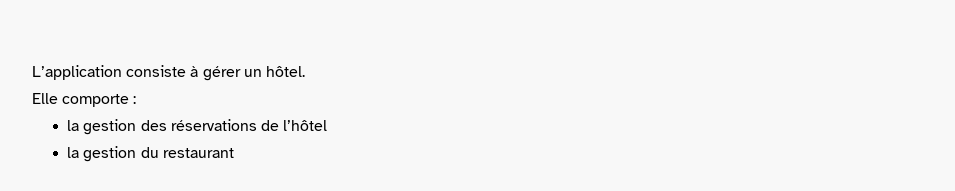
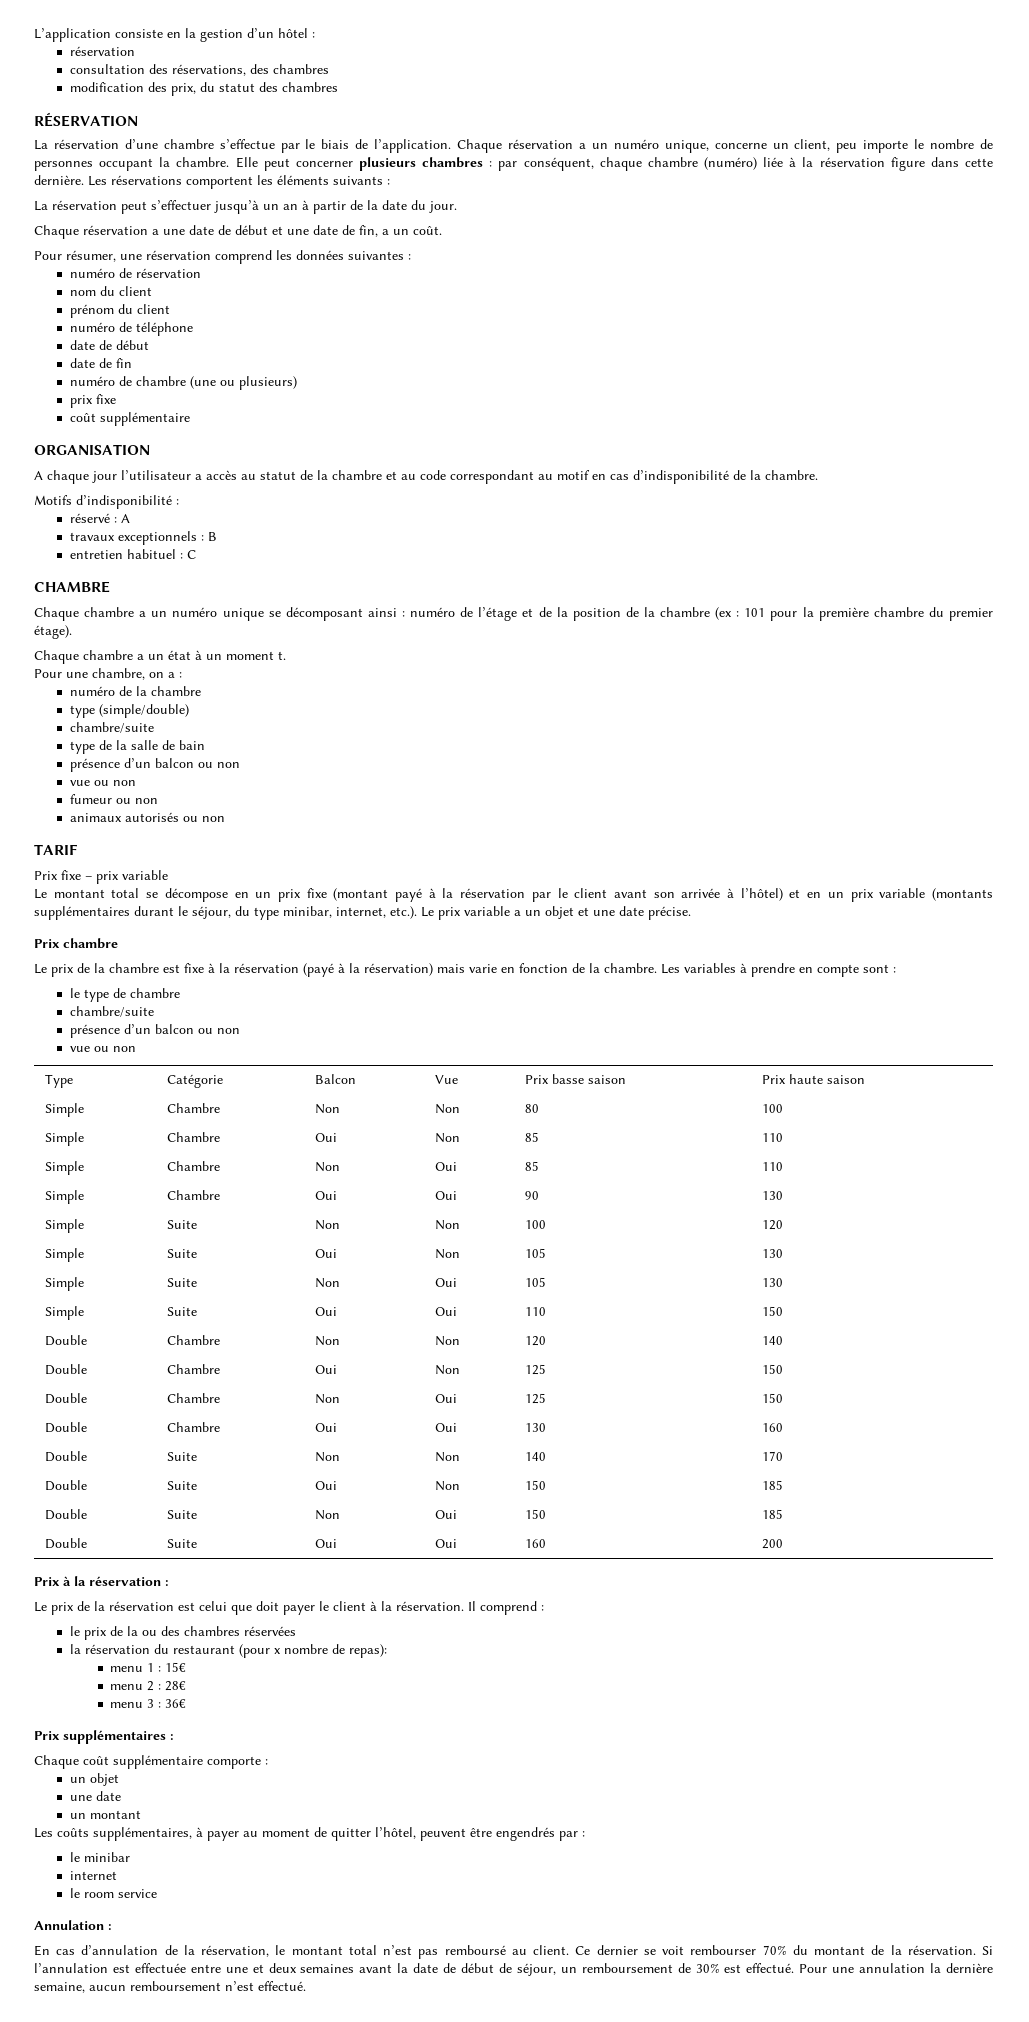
[190,66,305,81] [32,93,137,107] [67,119,328,135] [67,146,234,162] à gérer un hôtel. // Elle comporte : // la gestion des réservations de l’hôtel // la gestion du restaurant -> [167,28,315,42] [69,46,135,56] [69,64,329,76] [69,82,338,96] [34,112,138,127] [34,139,994,153] [34,157,993,171] [34,175,390,189] [34,200,457,214] [34,225,442,239] [34,250,411,264] [69,268,201,278] [69,286,152,296] [69,304,170,318] [69,322,193,336] [69,340,149,350] [69,358,132,368] [69,376,297,390] [69,394,116,408] [69,412,190,426] [34,444,150,455] [34,470,818,484] [34,495,179,509] [69,513,130,523] [69,531,217,545] [69,549,196,559] [34,581,110,593] [34,607,994,621] [34,625,72,639] [34,650,286,664] [34,668,182,680] [69,686,201,696] [69,704,189,718] [69,722,154,733] [69,740,205,754] [69,758,240,772] [69,780,136,786] [69,794,158,804] [69,812,225,822] [34,844,77,855] [34,870,168,884] [34,888,993,902] [34,906,691,920] [34,938,118,949] [34,963,896,977] [69,988,180,1002] [69,1006,154,1017] [69,1024,240,1038] [69,1046,136,1052] [44,1074,73,1088] [166,1074,223,1088] [314,1074,356,1084] [434,1075,458,1084] [524,1074,626,1084] [761,1074,865,1084] [44,1103,84,1117] [166,1103,220,1113] [314,1104,340,1114] [434,1104,460,1114] [524,1104,539,1113] [761,1104,783,1113] [44,1132,84,1146] [166,1132,220,1142] [314,1133,337,1142] [434,1133,460,1143] [524,1132,539,1142] [761,1133,783,1142] [44,1161,84,1175] [166,1161,220,1171] [314,1162,340,1172] [434,1162,457,1171] [524,1161,539,1171] [761,1162,783,1171] [44,1190,84,1204] [166,1190,220,1200] [314,1191,337,1200] [434,1191,457,1200] [524,1191,539,1200] [761,1191,783,1200] [44,1219,84,1233] [166,1220,197,1229] [314,1220,340,1230] [434,1220,460,1230] [524,1220,546,1229] [761,1220,783,1230] [44,1248,84,1262] [166,1249,197,1258] [314,1249,337,1258] [434,1249,460,1259] [524,1248,546,1258] [761,1249,783,1258] [44,1277,84,1291] [166,1278,197,1287] [314,1278,340,1288] [434,1278,457,1287] [524,1277,546,1287] [761,1278,783,1287] [44,1306,84,1320] [166,1307,197,1316] [314,1307,337,1316] [434,1307,457,1316] [524,1307,546,1316] [761,1306,783,1316] [44,1335,87,1346] [166,1335,220,1345] [314,1336,340,1346] [434,1336,460,1346] [524,1336,546,1346] [761,1336,783,1345] [44,1364,87,1375] [166,1364,220,1374] [314,1365,337,1374] [434,1365,460,1375] [524,1364,546,1375] [761,1364,783,1374] [44,1393,87,1404] [166,1393,220,1403] [314,1394,340,1404] [434,1394,457,1403] [524,1393,546,1404] [761,1393,783,1403] [44,1422,87,1433] [166,1422,220,1432] [314,1423,337,1432] [434,1423,457,1432] [524,1423,546,1432] [761,1423,783,1432] [44,1451,87,1462] [166,1452,197,1461] [314,1452,340,1462] [434,1452,460,1462] [524,1452,546,1461] [761,1451,783,1461] [44,1480,87,1491] [166,1481,197,1490] [314,1481,337,1490] [434,1481,460,1491] [524,1480,546,1490] [761,1480,783,1490] [44,1509,87,1520] [166,1510,197,1519] [314,1510,340,1520] [434,1510,457,1519] [524,1509,546,1519] [761,1509,783,1519] [44,1538,87,1549] [166,1539,197,1548] [314,1539,337,1548] [434,1539,457,1548] [524,1539,546,1548] [761,1539,783,1549] [34,1576,169,1586] [34,1601,544,1615] [69,1626,296,1640] [69,1644,387,1658] [110,1662,187,1672] [110,1681,187,1691] [110,1699,187,1708] [34,1730,174,1744] [34,1755,268,1769] [69,1773,119,1786] [69,1791,121,1801] [69,1810,141,1819] [34,1827,585,1841] [69,1852,130,1862] [69,1871,117,1880] [69,1888,157,1898] [34,1920,112,1930] [34,1945,994,1959] [34,1963,993,1976] [34,1981,306,1993] en la gestion d’un hôtel : // réservation // consultation des réservations, des chambres // modification des prix, du statut des chambres // RÉSERVATION // La réservation d’une chambre s’effectue par le biais de l’application. Chaque réservation a un numéro unique, concerne un client, peu importe le nombre de personnes occupant la chambre. Elle peut concerner plusieurs chambres : par conséquent, chaque chambre (numéro) liée à la réservation figure dans cette dernière. Les réservations comportent les éléments suivants : // La réservation peut s’effectuer jusqu’à un an à partir de la date du jour. // Chaque réservation a une date de début et une date de fin, a un coût. // Pour résumer, une réservation comprend les données suivantes : // numéro de réservation // nom du client // prénom du client // numéro de téléphone // date de début // date de fin // numéro de chambre (une ou plusieurs) // prix fixe // coût supplémentaire // ORGANISATION // A chaque jour l’utilisateur a accès au statut de la chambre et au code correspondant au motif en cas d’indisponibilité de la chambre. // Motifs d’indisponibilité : // réservé : A // travaux exceptionnels : B // entretien habituel : C // CHAMBRE // Chaque chambre a un numéro unique se décomposant ainsi : numéro de l’étage et de la position de la chambre (ex : 101 pour la première chambre du premier étage). // Chaque chambre a un état à un moment t. // Pour une chambre, on a : // numéro de la chambre // type (simple/double) // chambre/suite // type de la salle de bain // présence d’un balcon ou non // vue ou non // fumeur ou non // animaux autorisés ou non // TARIF // Prix fixe – prix variable // Le montant total se décompose en un prix fixe (montant payé à la réservation par le client avant son arrivée à l’hôtel) et en un prix variable (montants supplémentaires durant le séjour, du type minibar, internet, etc.). Le prix variable a un objet et une date précise. // Prix chambre // Le prix de la chambre est fixe à la réservation (payé à la réservation) mais varie en fonction de la chambre. Les variables à prendre en compte sont : // le type de chambre // chambre/suite // présence d’un balcon ou non // vue ou non // Type | Catégorie | Balcon | Vue | Prix basse saison | Prix haute saison // Simple | Chambre | Non | Non | 80 | 100 // Simple | Chambre | Oui | Non | 85 | 110 // Simple | Chambre | Non | Oui | 85 | 110 // Simple | Chambre | Oui | Oui | 90 | 130 // Simple | Suite | Non | Non | 100 | 120 // Simple | Suite | Oui | Non | 105 | 130 // Simple | Suite | Non | Oui | 105 | 130 // Simple | Suite | Oui | Oui | 110 | 150 // Double | Chambre | Non | Non | 120 | 140 // Double | Chambre | Oui | Non | 125 | 150 // Double | Chambre | Non | Oui | 125 | 150 // Double | Chambre | Oui | Oui | 130 | 160 // Double | Suite | Non | Non | 140 | 170 // Double | Suite | Oui | Non | 150 | 185 // Double | Suite | Non | Oui | 150 | 185 // Double | Suite | Oui | Oui | 160 | 200 // Prix à la réservation : // Le prix de la réservation est celui que doit payer le client à la réservation. Il comprend : // le prix de la ou des chambres réservées // la réservation du restaurant (pour x nombre de repas): // menu 1 : 15€ // menu 2 : 28€ // menu 3 : 36€ // Prix supplémentaires : // Chaque coût supplémentaire comporte : // un objet // une date // un montant // Les coûts supplémentaires, à payer au moment de quitter l’hôtel, peuvent être engendrés par : // le minibar // internet // le room service // Annulation : // En cas d’annulation de la réservation, le montant total n’est pas remboursé au client. Ce dernier se voit rembourser 70% du montant de la réservation. Si l’annulation est effectuée entre une et deux semaines avant la date de début de séjour, un remboursement de 30% est effectué. Pour une annulation la dernière semaine, aucun remboursement n’est effectué.

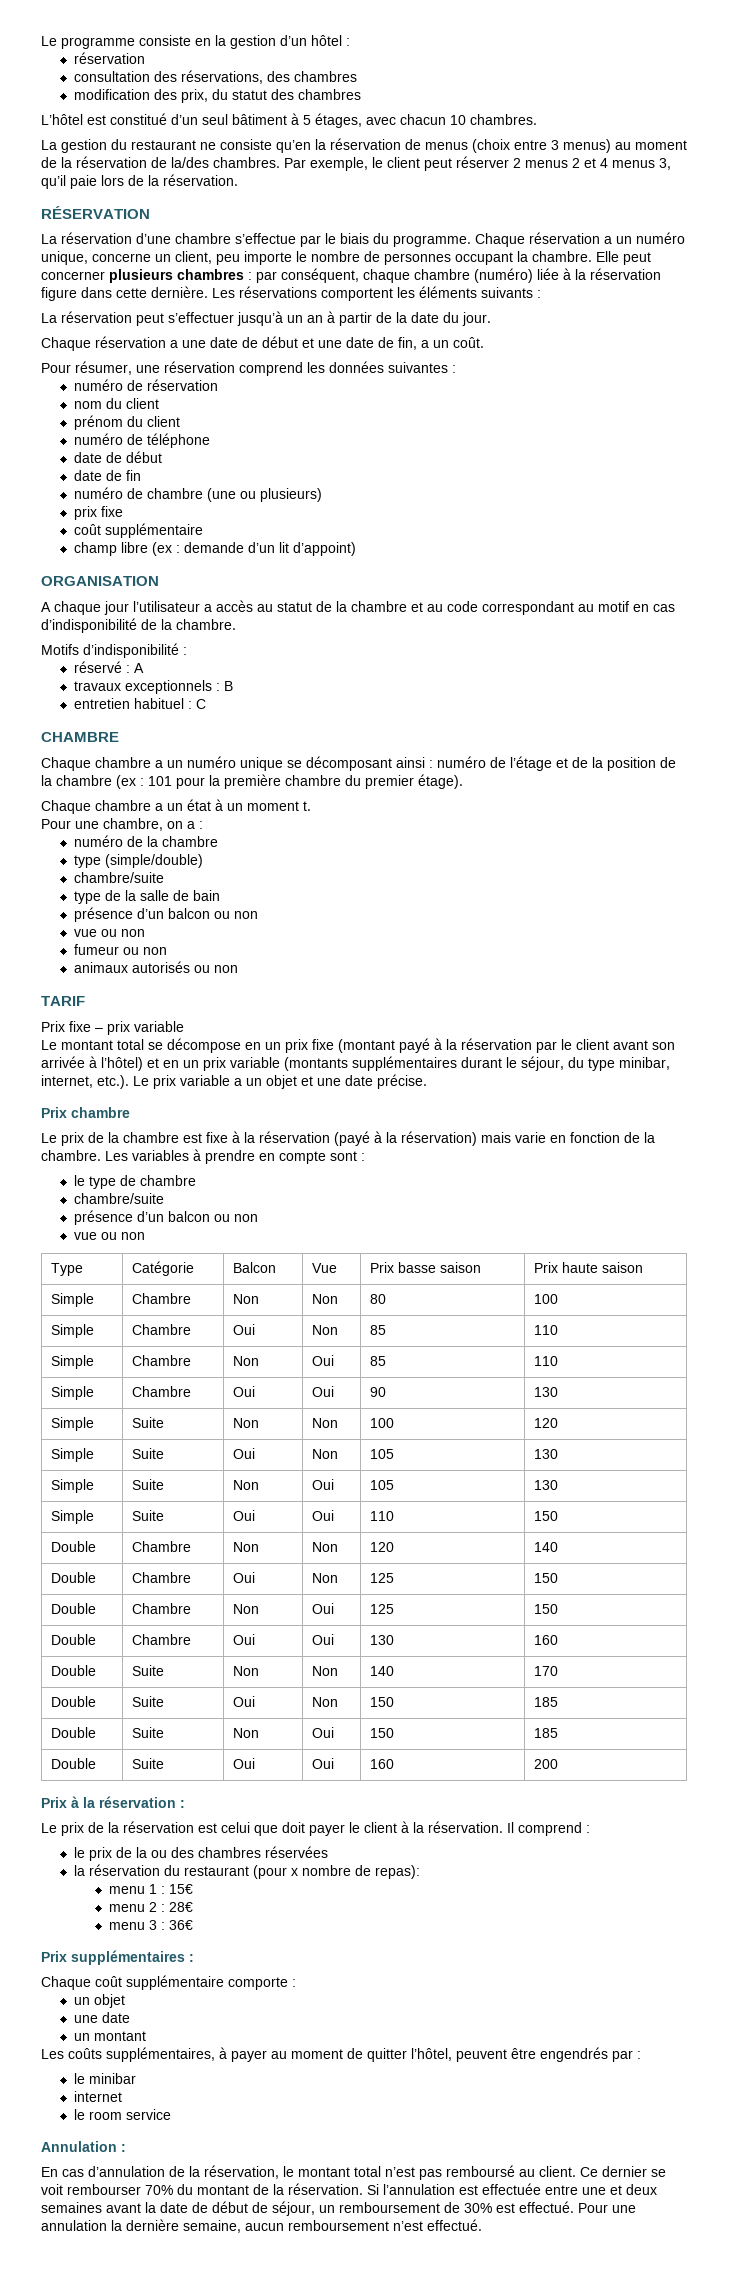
[34,28,111,42] L’application -> [41,36,135,49] Le programme
(338, 87) none -> [41,113,537,128] [41,138,687,153] [41,156,671,171] [41,174,238,189] // L’hôtel est constitué d’un seul bâtiment à 5 étages, avec chacun 10 chambres. // La gestion du restaurant ne consiste qu’en la réservation de menus (choix entre 3 menus) au moment de la réservation de la/des chambres. Par exemple, le client peut réserver 2 menus 2 et 4 menus 3, qu’il paie lors de la réservation.
[355,139,452,153] de l’application. -> [373,233,471,247] du programme.
(190, 419) none -> [73,542,356,556] // champ libre (ex : demande d’un lit d’appoint)

